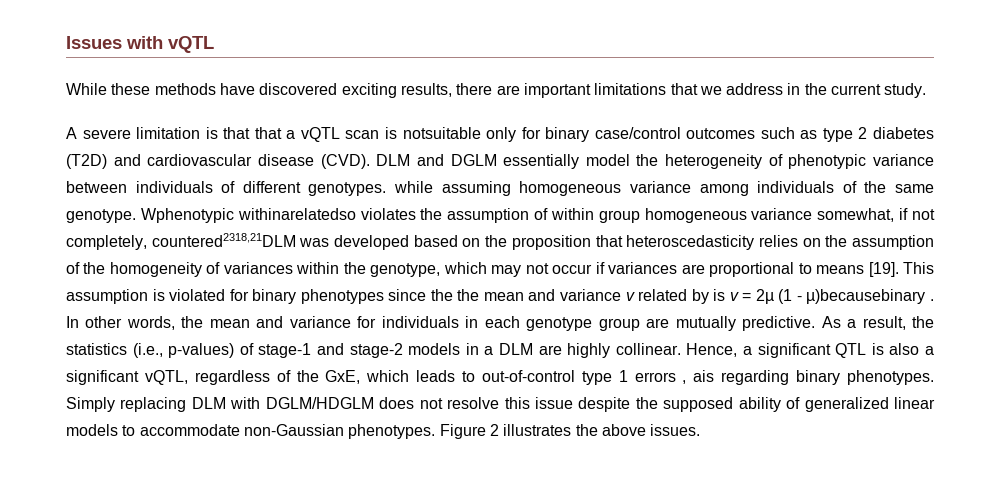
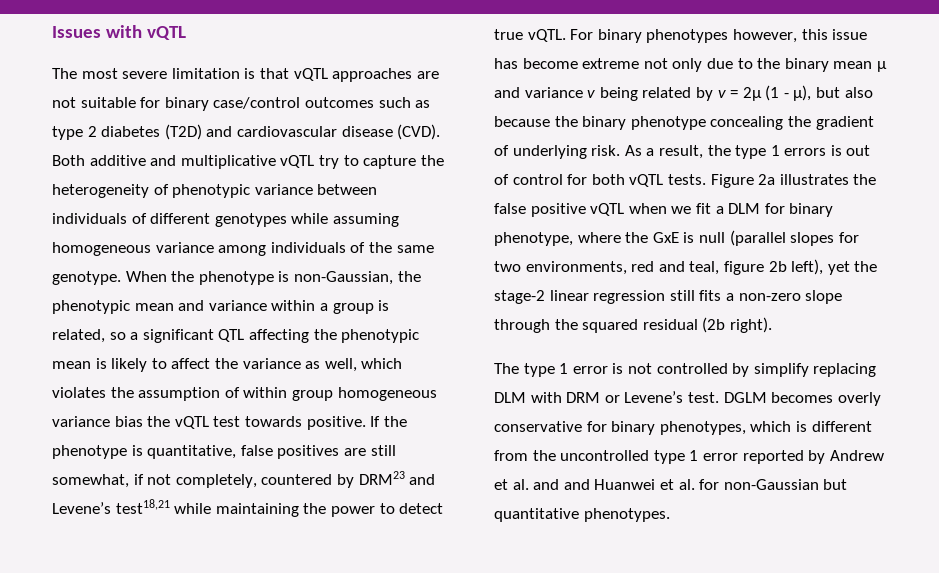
[66,83,927,98] [66,127,517,142] While these methods have discovered exciting results, there are important limitations that we address in the current study. // A severe limitation is that that a vQTL scan is notsuitable only -> [52,68,439,82] [52,97,136,108] The most severe limitation is that vQTL approaches are not suitable
[376,154,630,169] DLM and DGLM essentially model -> [52,155,417,169] Both additive and multiplicative vQTL try to capture
[308,182,387,196] genotypes. -> [214,213,287,227] genotypes
[140,208,356,223] Wphenotypic withinarelatedso -> [125,271,421,285] [52,300,390,314] [52,329,420,343] [52,358,403,372] When the phenotype is non-Gaussian, the phenotypic mean and variance within a group is related, so a significant QTL affecting the phenotypic mean is likely to affect the variance as well, which
[817,208,935,222] [66,233,935,250] [66,262,935,277] [66,289,524,304] somewhat, if not completely, countered2318,21DLM was developed based on the proposition that heteroscedasticity relies on the assumption of the homogeneity of variances within the genotype, which may not occur if variances are proportional to means [19]. This assumption is violated for binary phenotypes since the the mean -> [114,416,407,430] [52,445,396,459] [52,471,436,488] [52,499,444,517] [494,29,868,43] [494,58,887,72] bias the vQTL test towards positive. If the phenotype is quantitative, false positives are still somewhat, if not completely, countered by DRM23 and Levene’s test18,21 while maintaining the power to detect true vQTL. For binary phenotypes however, this issue has become extreme not only due to the binary mean µ
(635, 296) none -> [599,87,638,101] being
[713,289,726,301] is -> (713, 94) none
[806,289,934,304] [66,316,935,331] [66,343,935,358] [66,370,934,385] [66,397,935,412] [66,424,701,439] µ)becausebinary . In other words, the mean and variance for individuals in each genotype group are mutually predictive. As a result, the statistics (i.e., p-values) of stage-1 and stage-2 models in a DLM are highly collinear. Hence, a significant QTL is also a significant vQTL, regardless of the GxE, which leads to out-of-control type 1 errors , ais regarding binary phenotypes. Simply replacing DLM with DGLM/HDGLM does not resolve this issue despite the supposed ability of generalized linear models to accommodate non-Gaussian phenotypes. Figure 2 illustrates the above issues. -> [793,85,873,101] [494,116,874,130] [494,145,871,159] [494,174,877,188] [494,203,834,217] [494,230,859,246] [494,259,878,275] [494,290,843,304] [494,317,772,333] [494,363,877,377] [494,391,881,406] [494,421,872,435] [494,450,884,464] [494,479,848,490] [494,508,670,522] µ), but also because the binary phenotype concealing the gradient of underlying risk. As a result, the type 1 errors is out of control for both vQTL tests. Figure 2a illustrates the false positive vQTL when we fit a DLM for binary phenotype, where the GxE is null (parallel slopes for two environments, red and teal, figure 2b left), yet the stage-2 linear regression still fits a non-zero slope through the squared residual (2b right). // The type 1 error is not controlled by simplify replacing DLM with DRM or Levene’s test. DGLM becomes overly conservative for binary phenotypes, which is different from the uncontrolled type 1 error reported by Andrew et al. and and Huanwei et al. for non-Gaussian but quantitative phenotypes.

